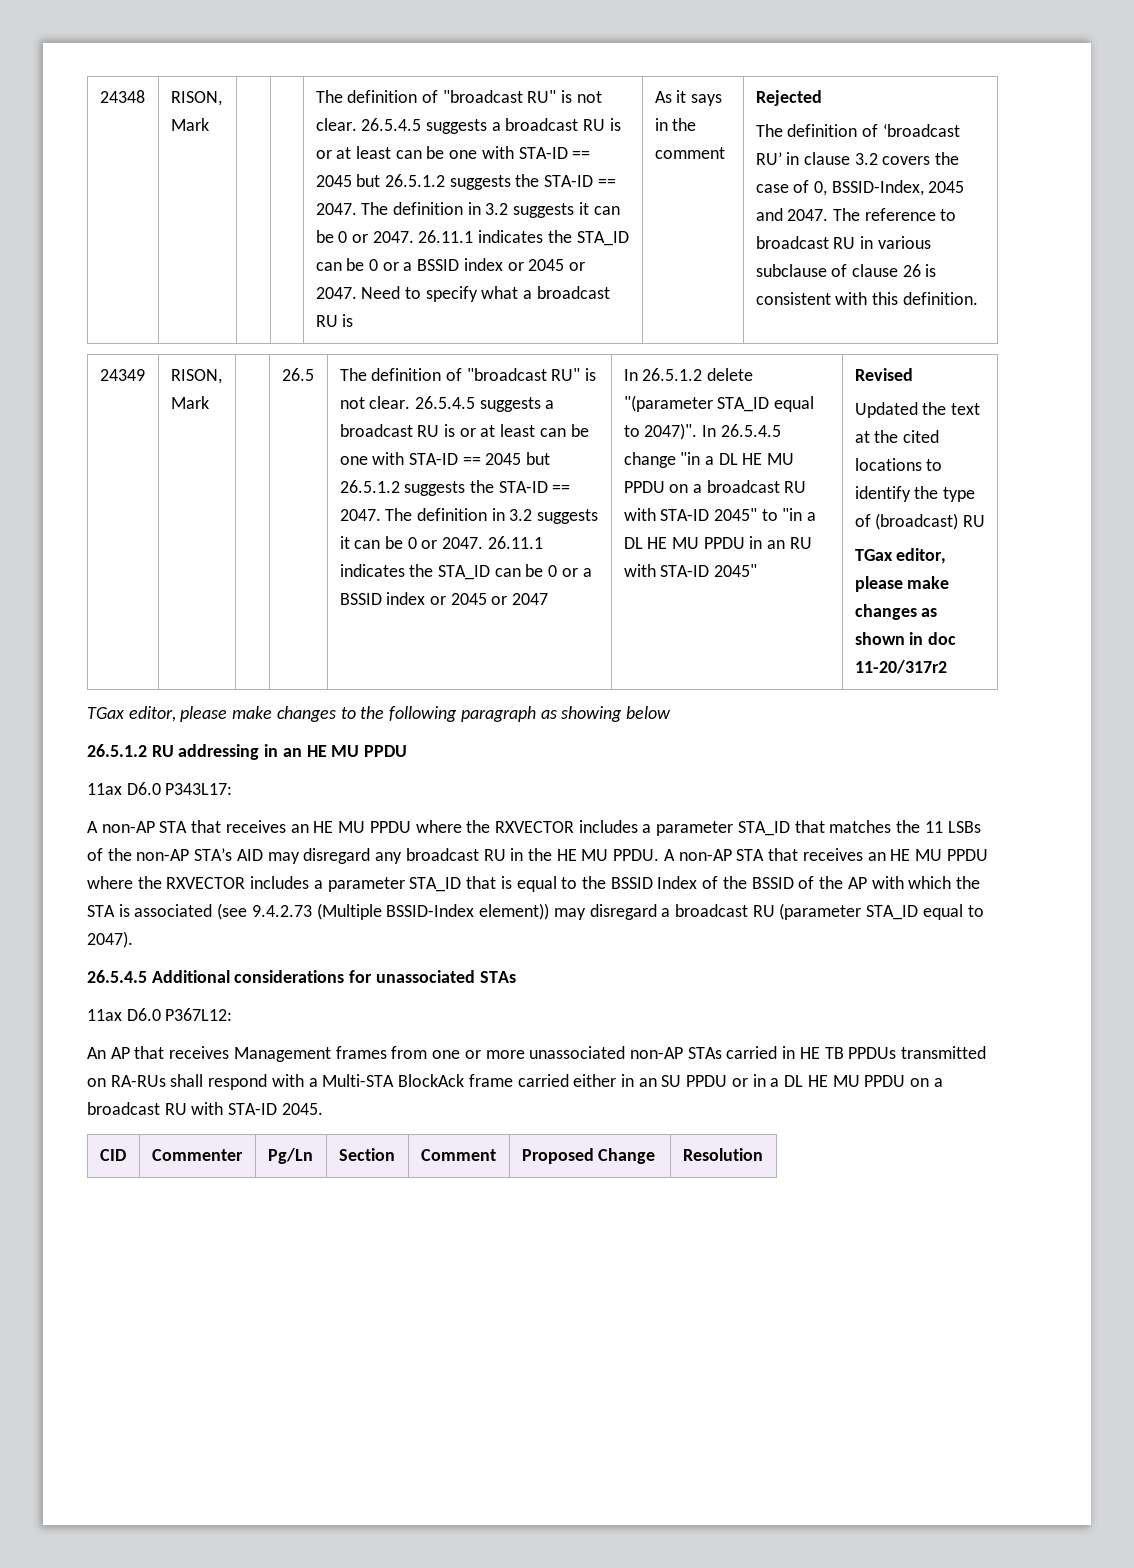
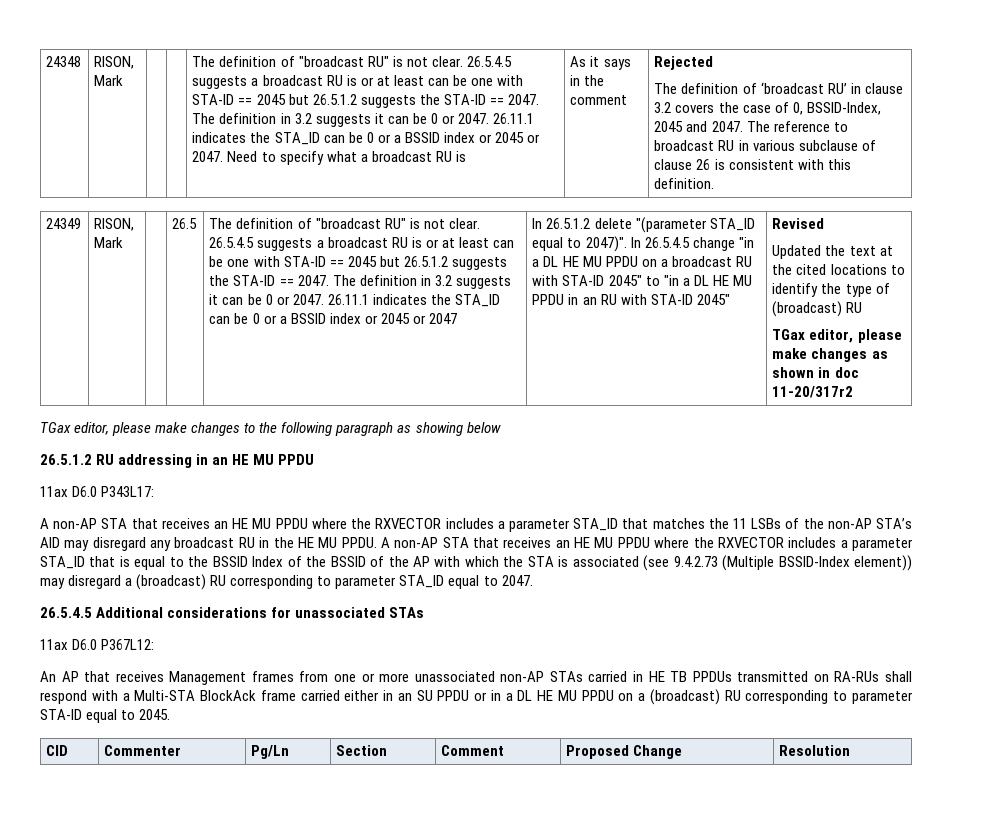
[674,903,984,920] [87,931,133,948] broadcast RU (parameter STA_ID equal to 2047). -> [136,574,533,590] (broadcast) RU corresponding to parameter STA_ID equal to 2047.
[87,1102,278,1115] broadcast RU with STA-ID -> [649,689,913,705] [40,709,136,723] (broadcast) RU corresponding to parameter STA-ID equal to

